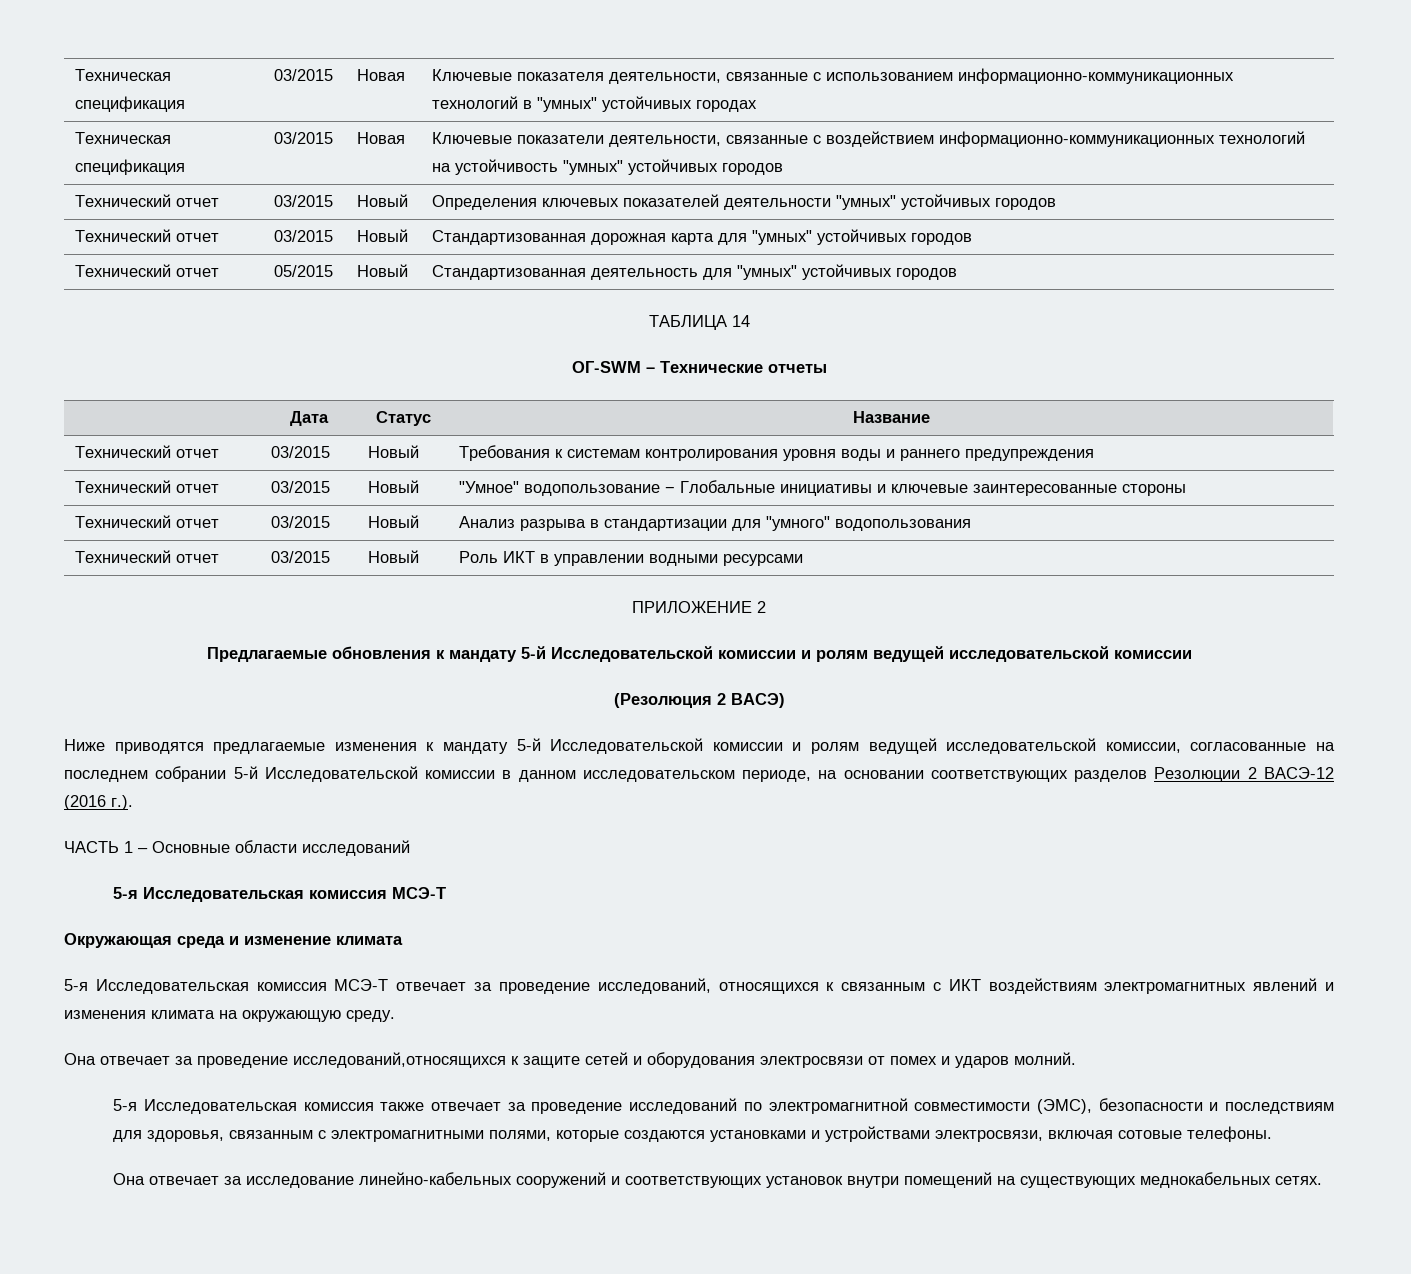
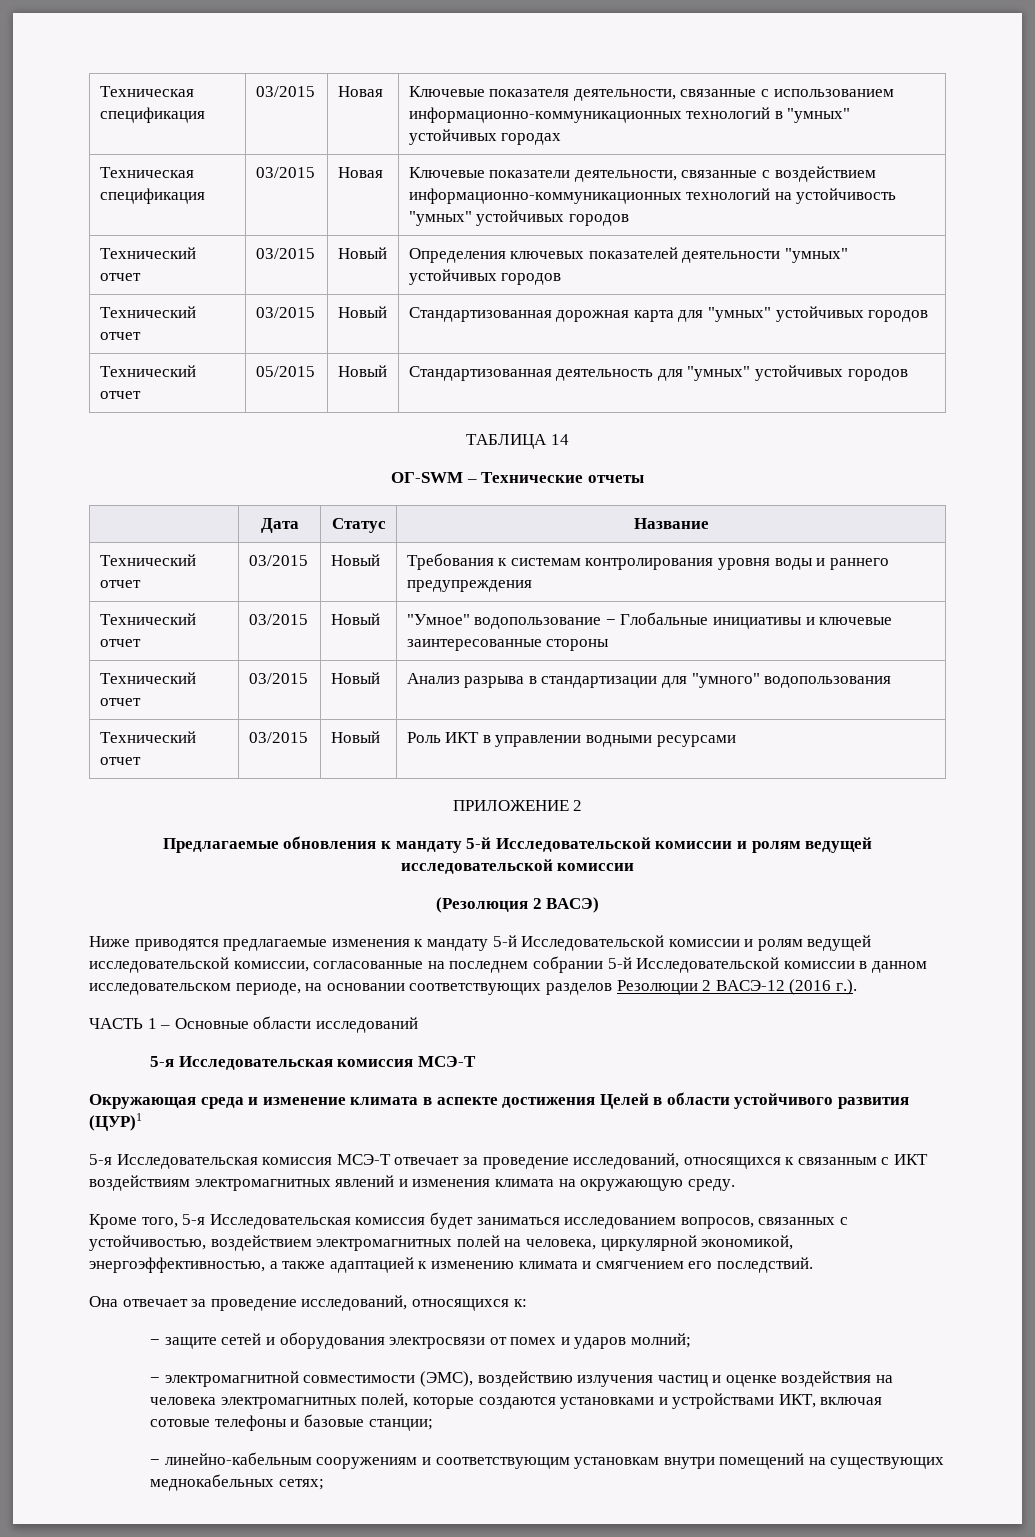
(403, 940) none -> [422,1092,910,1109] [89,1113,142,1131] в аспекте достижения Целей в области устойчивого развития (ЦУР)1
(395, 1016) none -> [89,1212,848,1229] [89,1235,794,1251] [89,1257,813,1273] // Кроме того, 5-я Исследовательская комиссия будет заниматься исследованием вопросов, связанных с устойчивостью, воздействием электромагнитных полей на человека, циркулярной экономикой, энергоэффективностью, а также адаптацией к изменению климата и смягчением его последствий.
[293,1052,519,1068] исследований,относящихся к -> [301,1295,527,1311] [150,1339,161,1345] исследований, относящихся к: // −
[1014,1052,1076,1065] [113,1098,1335,1114] [113,1130,552,1142] молний. // 5-я Исследовательская комиссия также отвечает за проведение исследований по электромагнитной совместимости (ЭМС), безопасности и последствиям для здоровья, связанным с электромагнитными полями, -> [631,1333,692,1348] [150,1371,894,1387] [150,1393,409,1409] молний; // − электромагнитной совместимости (ЭМС), воздействию излучения частиц и оценке воздействия на человека электромагнитных полей,
[935,1130,1044,1142] электросвязи, -> [778,1394,816,1408] ИКТ,
[1187,1126,1273,1142] [113,1172,844,1188] телефоны. // Она отвечает за исследование линейно-кабельных сооружений и соответствующих установок -> [214,1414,433,1431] [150,1452,660,1469] телефоны и базовые станции; // − линейно-кабельным сооружениям и соответствующим установкам
[1275,1176,1323,1185] сетях. -> [278,1479,324,1490] сетях;

